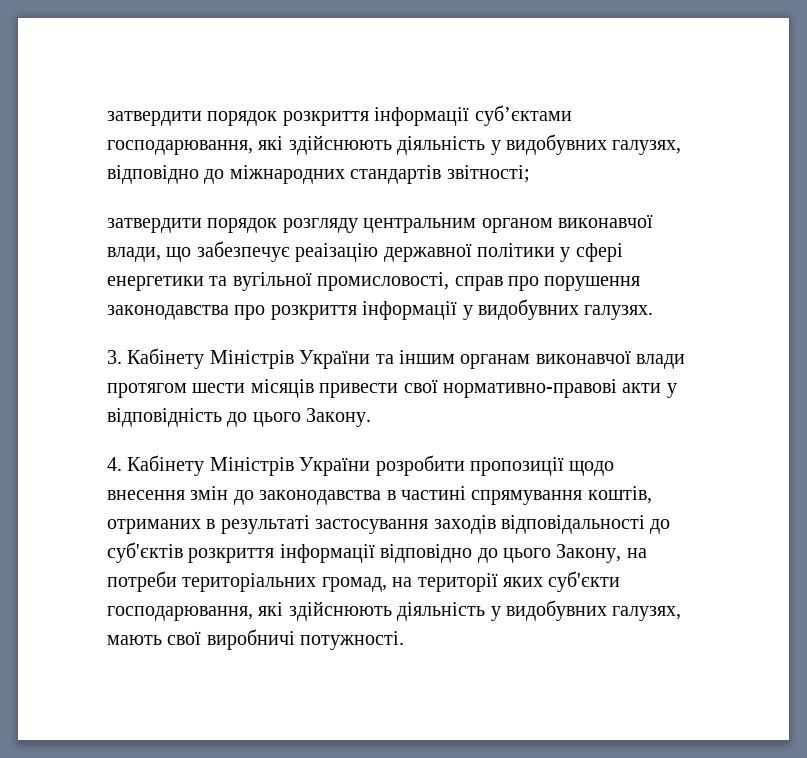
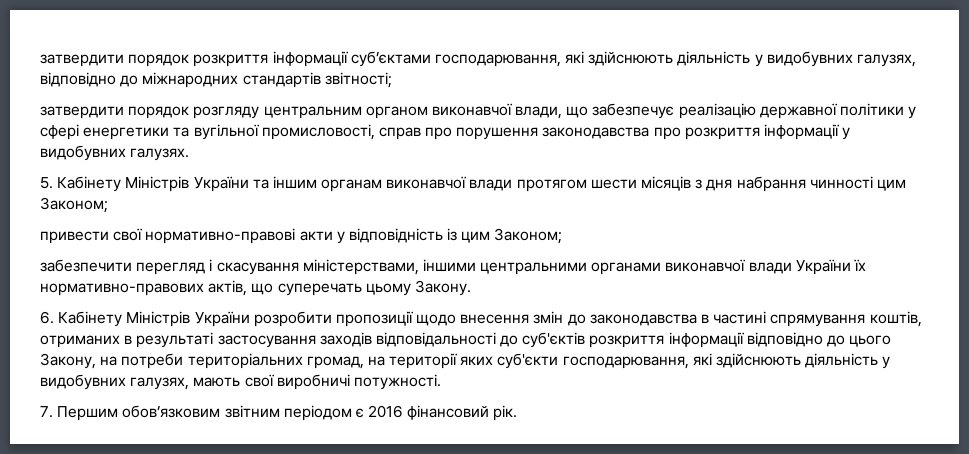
[295,243,379,262] реаізацію -> [678,103,756,119] реалізацію
[107,350,122,364] 3. -> [40,177,53,189] 5.
(314, 388) none -> [695,176,906,192] [40,197,108,213] з дня набрання чинності цим Законом; //
[227,412,301,427] до цього -> [447,228,563,244] [40,259,867,275] [40,280,411,296] із цим Законом; // забезпечити перегляд і скасування міністерствами, іншими центральними органами виконавчої влади України їх нормативно-правових актів, що суперечать цьому
[107,457,122,471] 4. -> [40,311,54,324] 6.
(405, 640) none -> [40,405,518,421] // 7. Першим обов’язковим звітним періодом є 2016 фінансовий рік.

